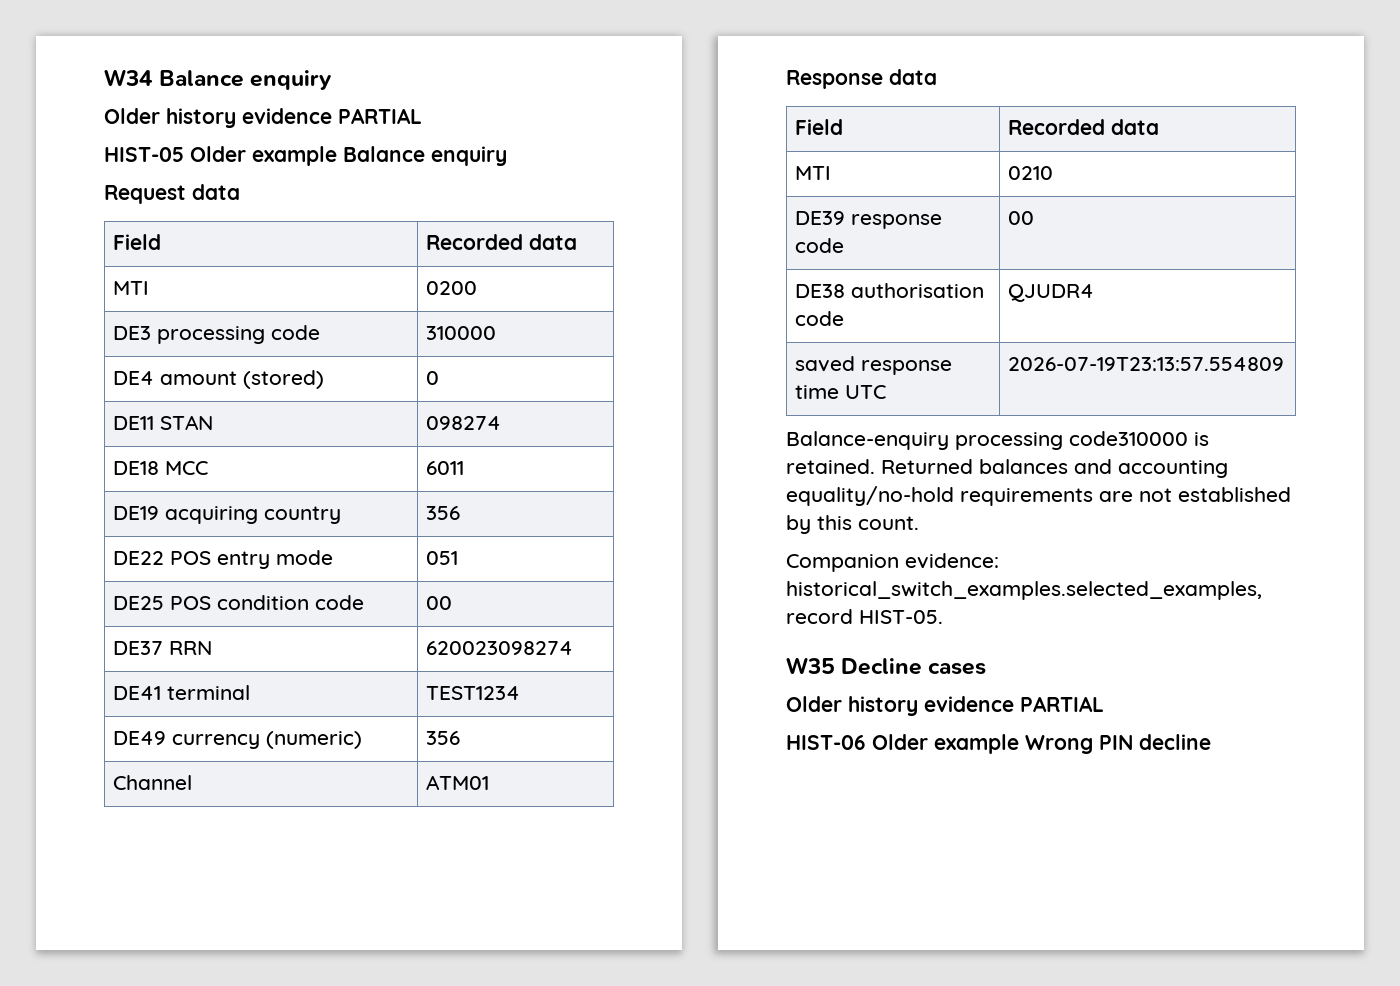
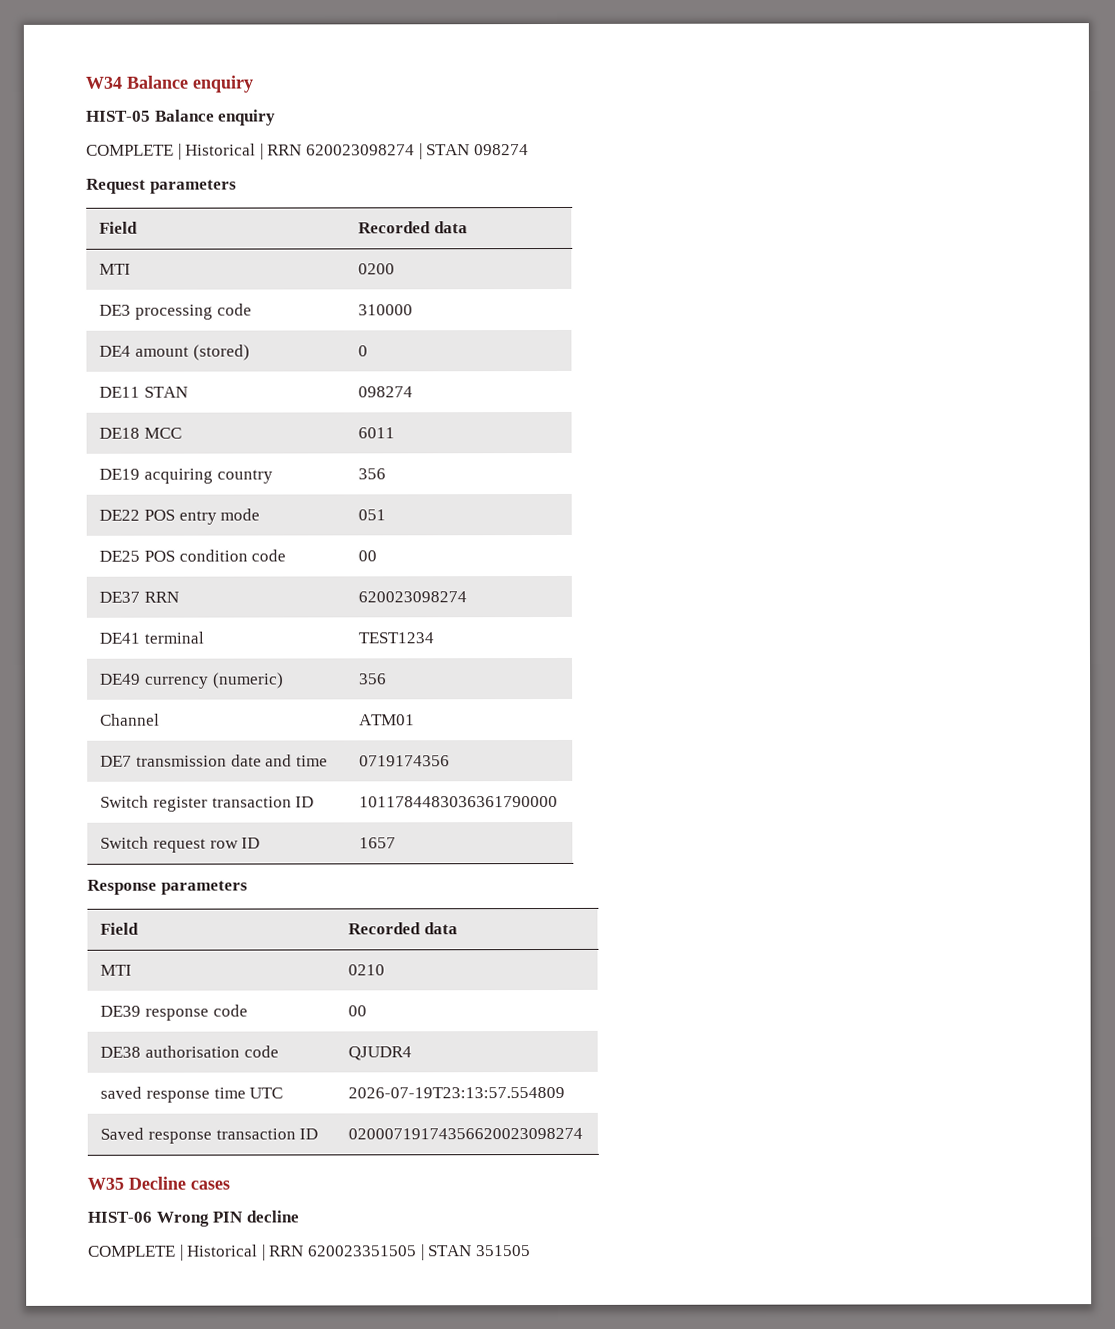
[104,108,422,128] // Older history evidence PARTIAL -> (254, 84) none
[190,146,507,166] Older example Balance enquiry -> [154,109,277,126] [86,143,529,160] Balance enquiry // COMPLETE | Historical | RRN 620023098274 | STAN 098274
[192,184,240,200] data -> [149,179,237,194] parameters
(490, 782) none -> [100,754,328,767] [359,755,451,767] [100,795,315,812] [359,795,559,808] [100,836,261,853] [359,837,397,849] // DE7 transmission date and time | 0719174356 // Switch register transaction ID | 1011784483036361790000 // Switch request row ID | 1657
[889,69,937,85] data -> [160,880,248,895] parameters
[786,431,1209,450] [786,459,1228,478] [786,486,1291,506] [786,515,919,534] [786,553,999,572] [786,581,1262,600] [786,609,943,624] // Balance-enquiry processing code310000 is retained. Returned balances and accounting equality/no-hold requirements are not established by this count. // Companion evidence: historical_switch_examples.selected_examples, record HIST-05. -> [100,1127,319,1144] [348,1127,584,1140] // Saved response transaction ID | 02000719174356620023098274
[786,696,1104,716] // Older history evidence PARTIAL -> (230, 1185) none
[872,734,1019,754] Older example -> (152, 1217) none
(1211, 742) none -> [88,1244,531,1261] // COMPLETE | Historical | RRN 620023351505 | STAN 351505

